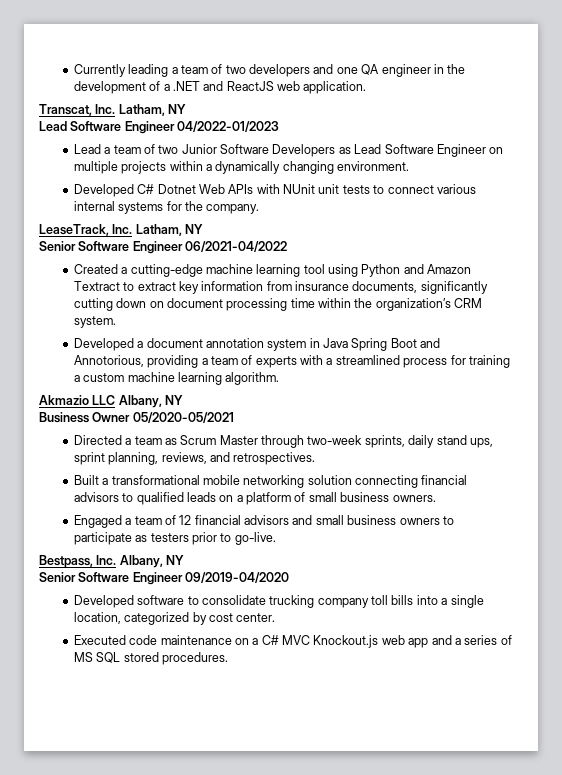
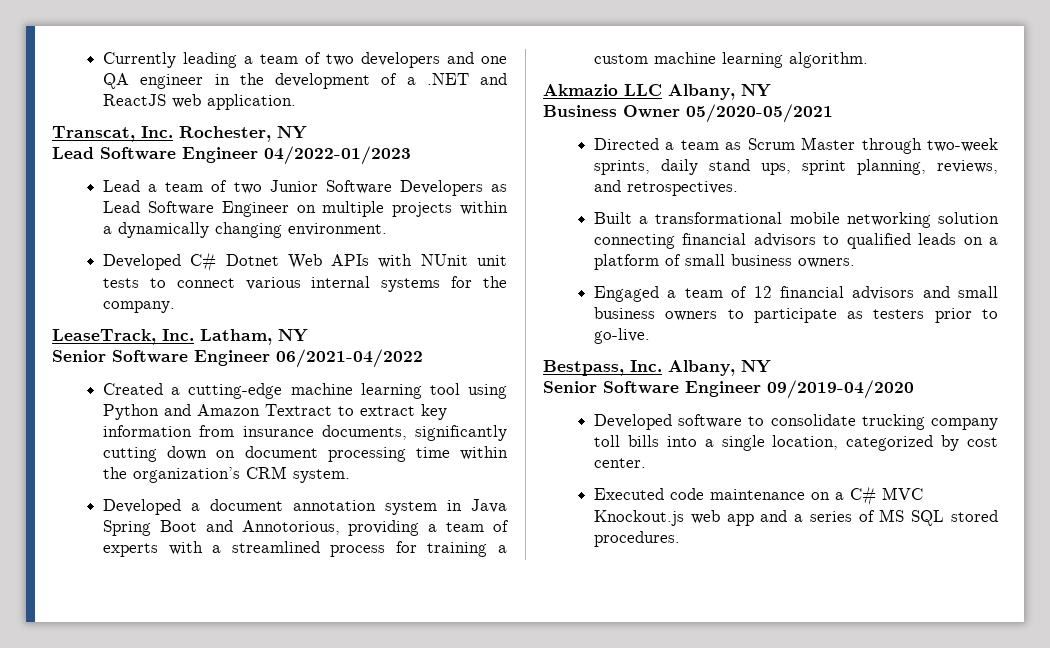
[118,104,165,116] Latham, -> [179,126,271,142] Rochester,

